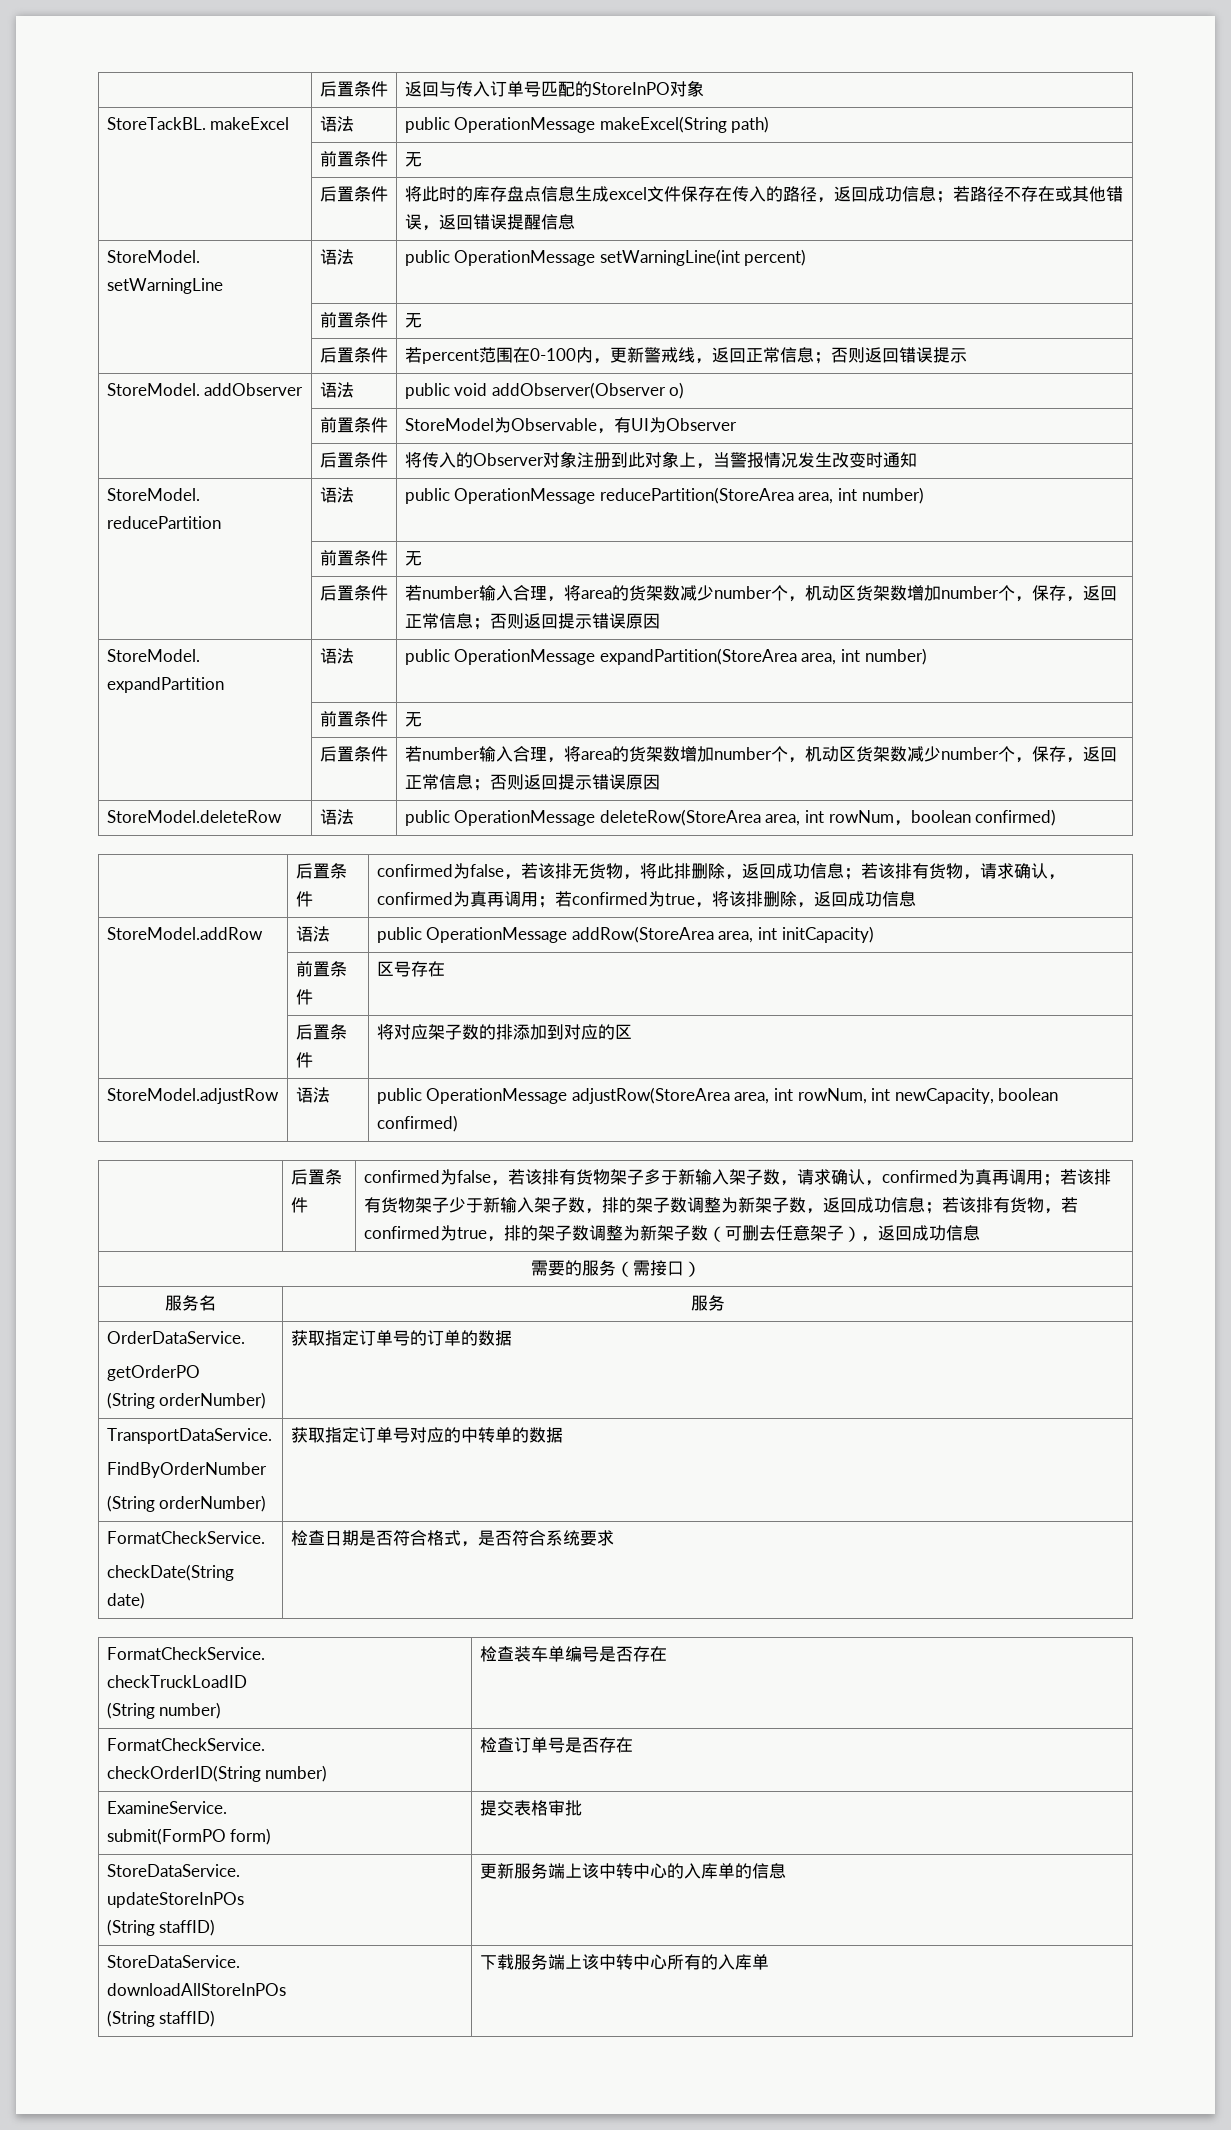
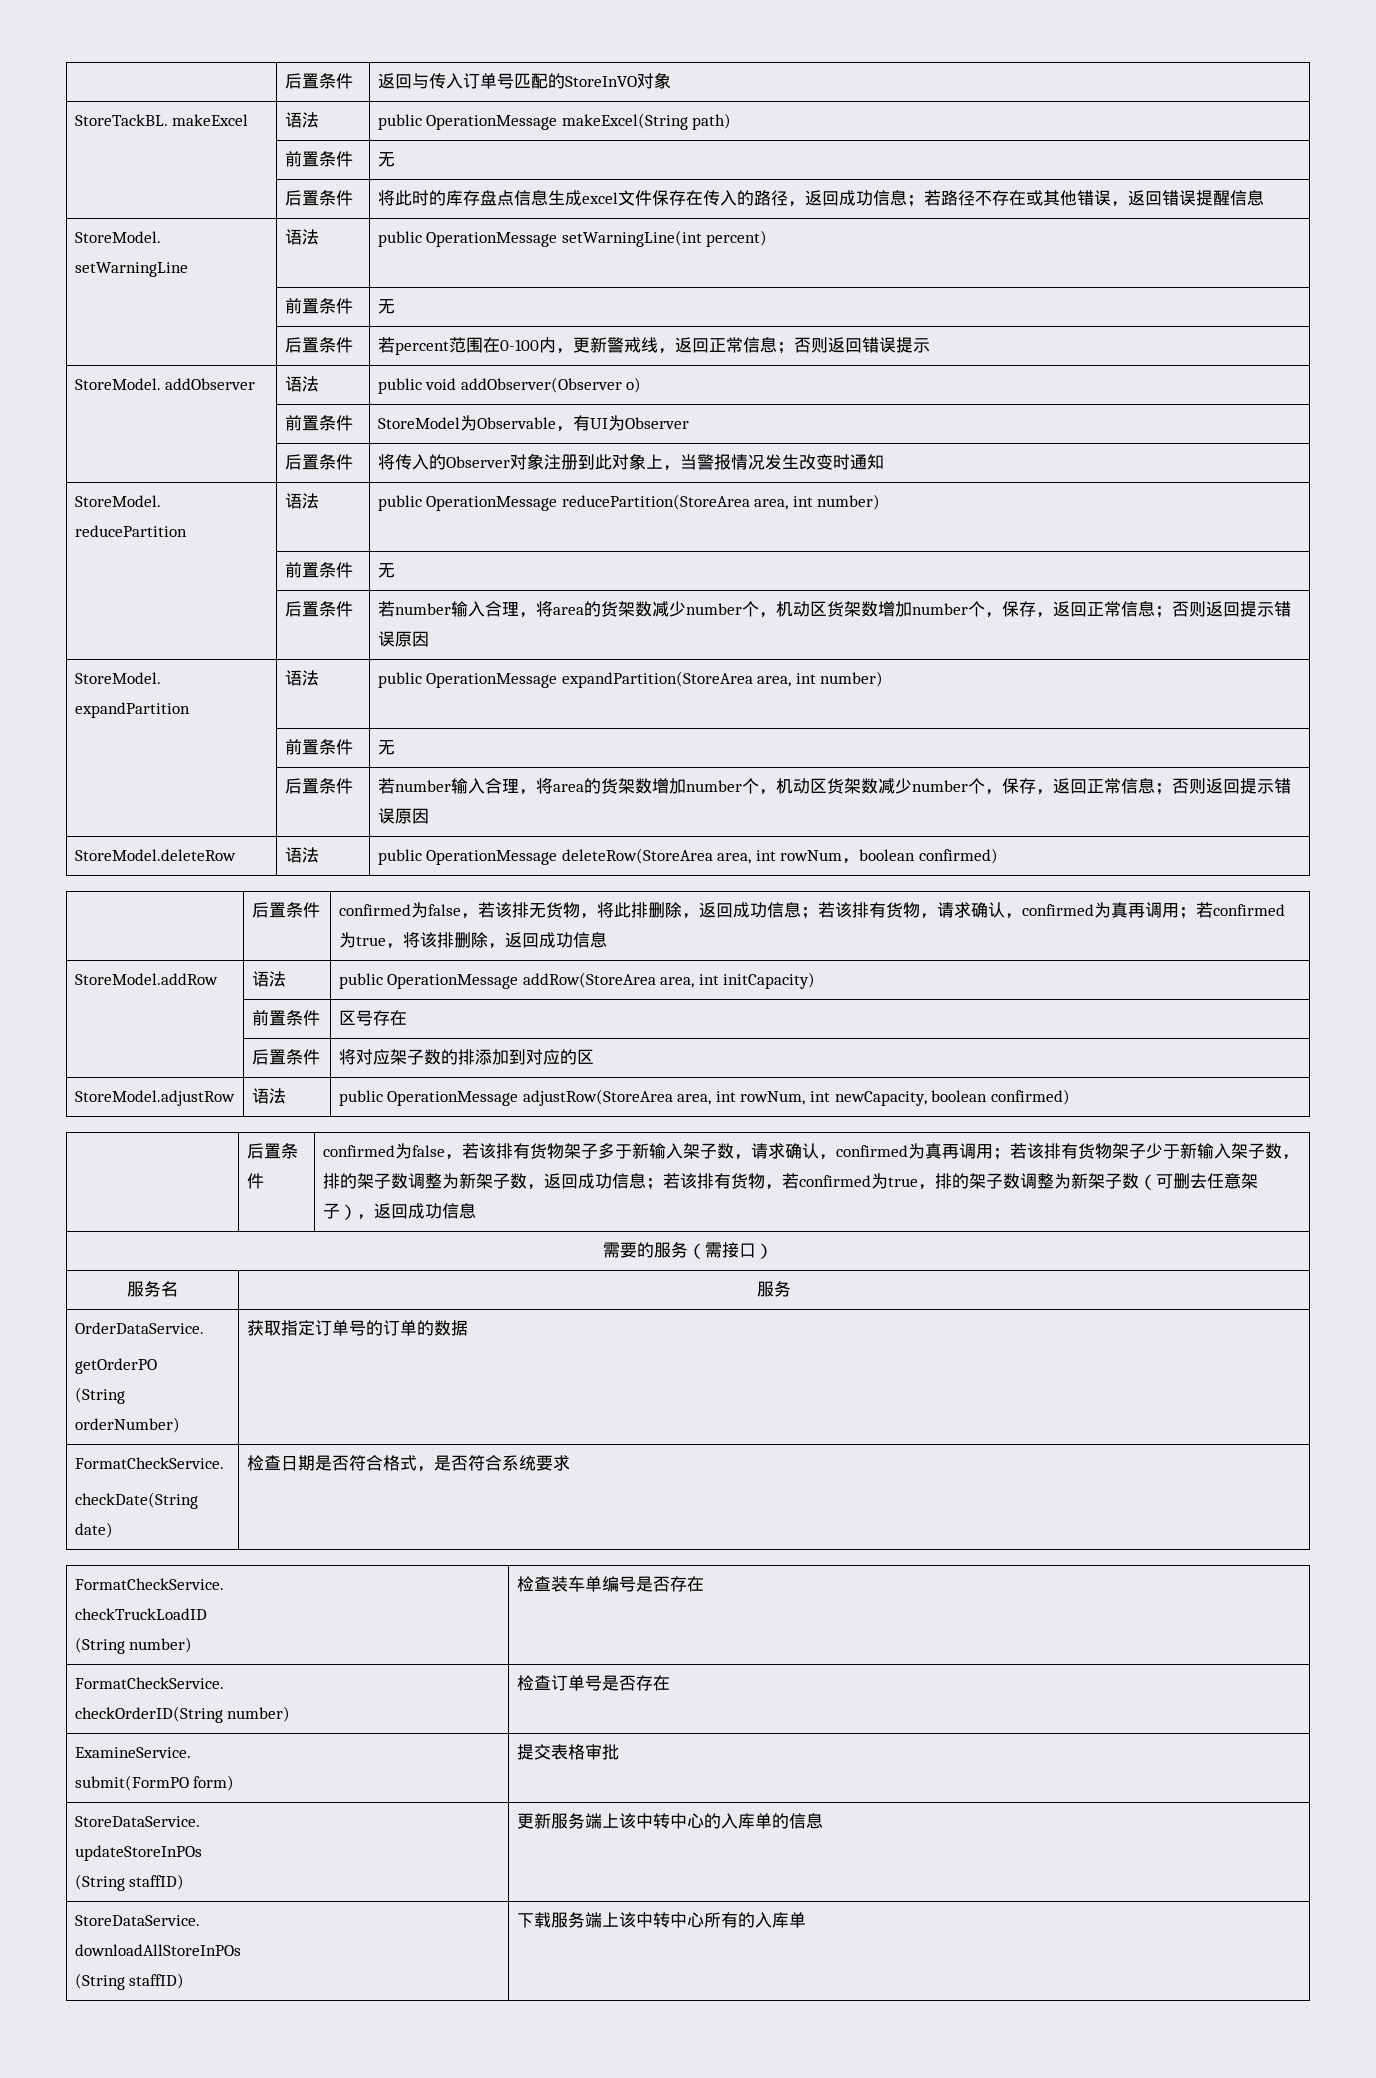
[591,82,670,95] StoreInPO -> [564,76,637,87] StoreInVO
[106,1428,272,1444] [106,1462,267,1478] [106,1495,267,1512] [290,1427,563,1443] // TransportDataService. // FindByOrderNumber // (String orderNumber) | 获取指定订单号对应的中转单的数据 -> (468, 1328) none

